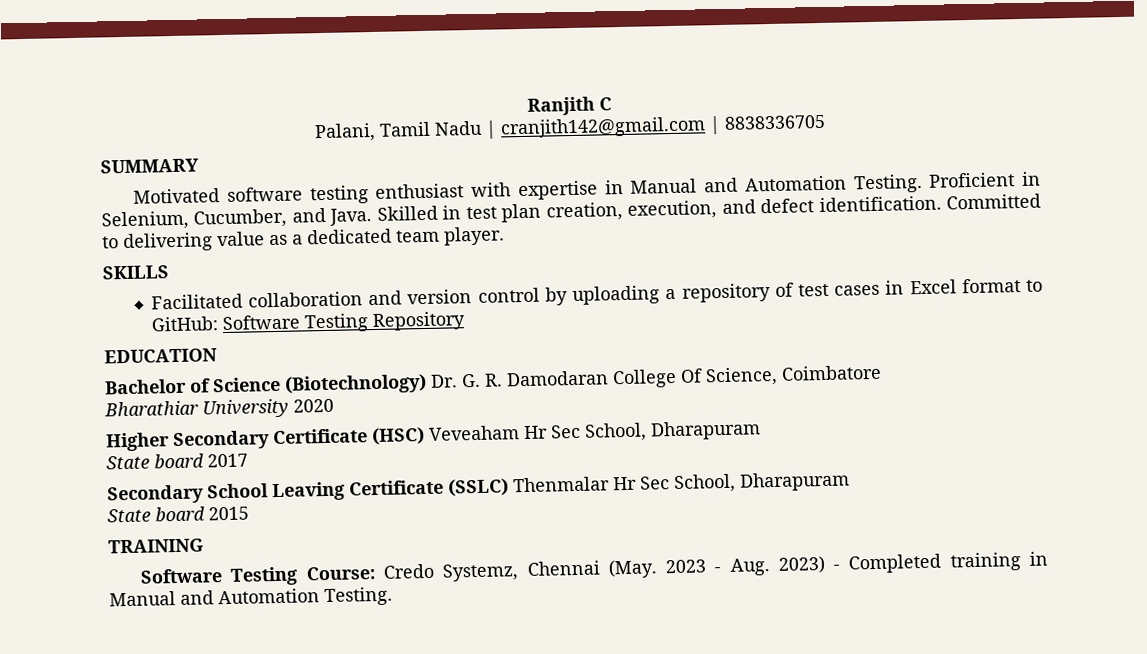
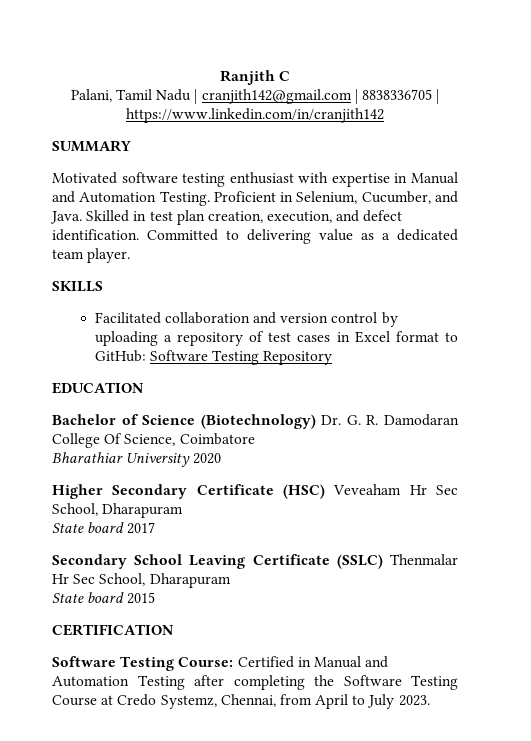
(826, 122) none -> [436,89,440,104] [126,108,384,123] | https://www.linkedin.com/in/cranjith142
[108,538,204,554] TRAINING -> [52,624,174,636] CERTIFICATION
[382,551,1048,582] [109,586,393,607] Credo Systemz, Chennai (May. 2023 - Aug. 2023) - Completed training in Manual and Automation Testing. -> [237,656,389,668] [52,675,458,690] [52,694,430,709] Certified in Manual and Automation Testing after completing the Software Testing Course at Credo Systemz, Chennai, from April to July 2023.

